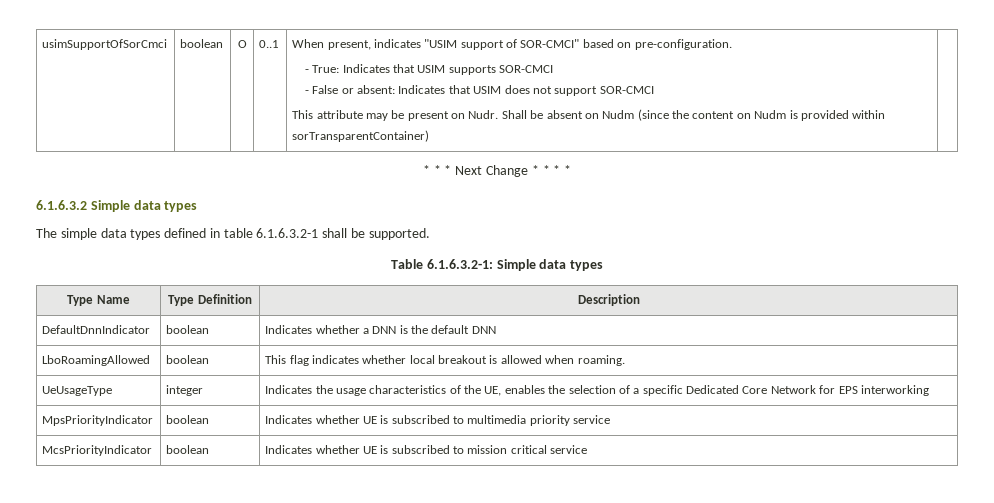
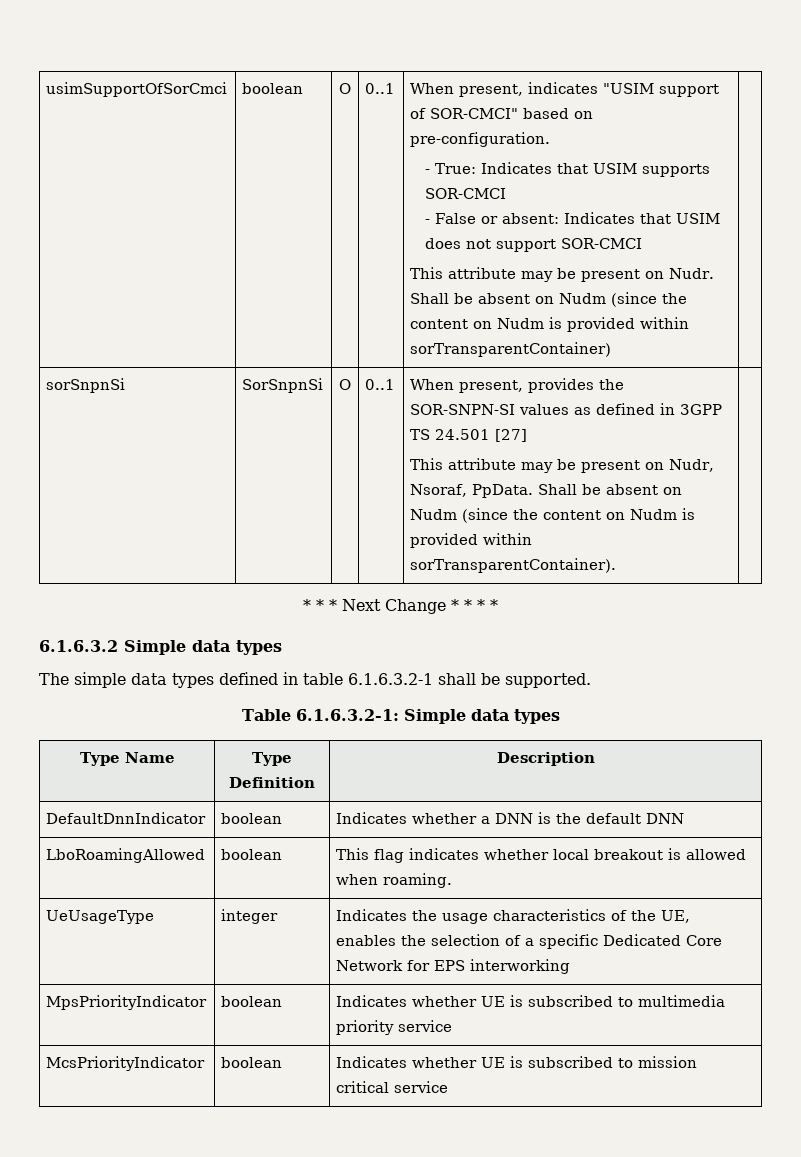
(430, 136) none -> [46,378,126,393] [242,378,324,393] [339,379,351,390] [365,379,396,390] [410,378,625,393] [410,403,723,415] [410,429,528,442] [410,458,715,473] [410,484,683,498] [410,508,696,523] [410,533,533,548] [410,558,617,573] // sorSnpnSi | SorSnpnSi | O | 0..1 | When present, provides the SOR-SNPN-SI values as defined in 3GPP TS 24.501 [27] // This attribute may be present on Nudr, Nsoraf, PpData. Shall be absent on Nudm (since the content on Nudm is provided within sorTransparentContainer). |

